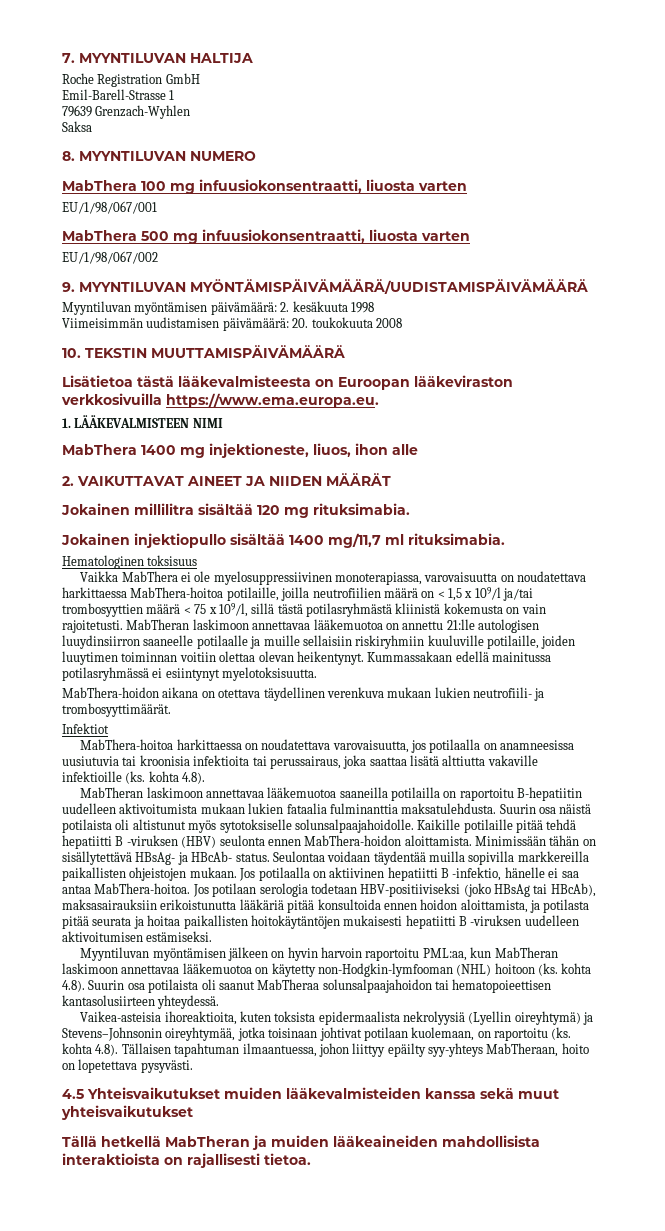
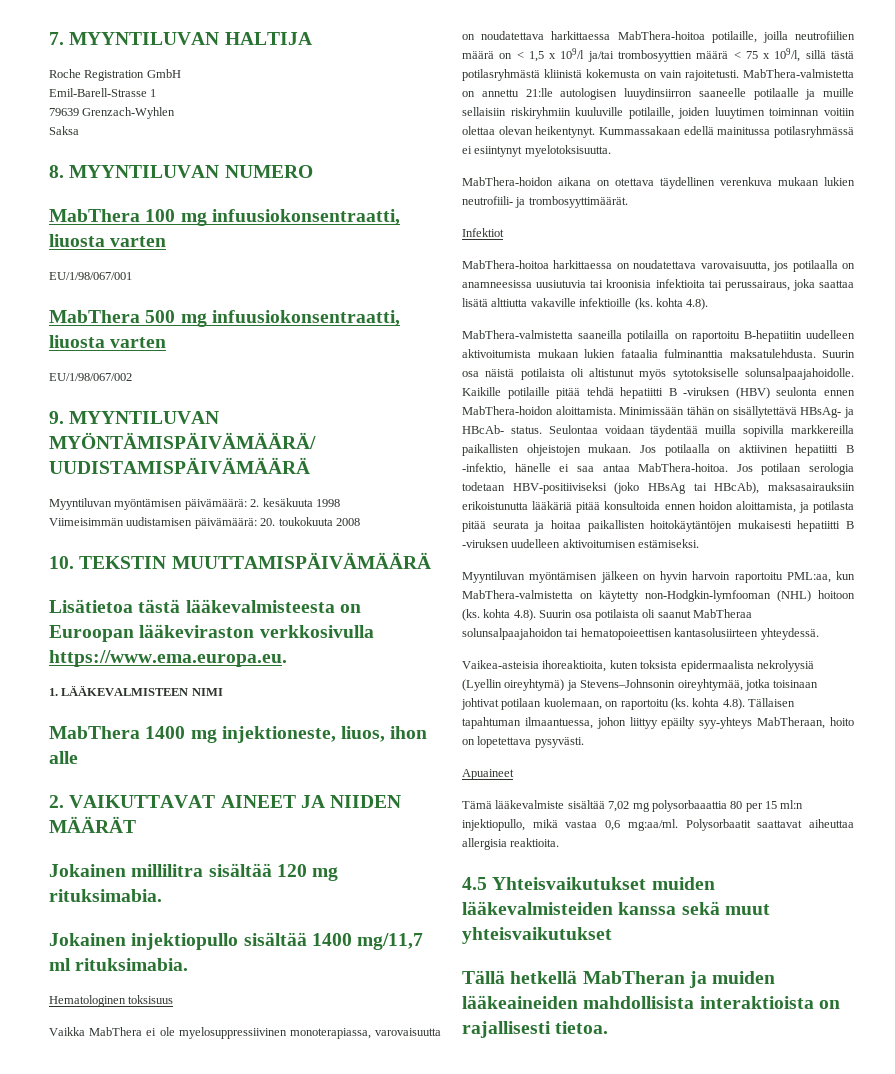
[61,393,162,405] verkkosivuilla -> [259,625,374,638] verkkosivulla
[126,619,383,630] MabTheran laskimoon annettavaa lääkemuotoa -> [743,69,854,78] MabThera-valmistetta
[80,787,337,798] MabTheran laskimoon annettavaa lääkemuotoa -> [462,330,573,339] MabThera-valmistetta
[494,947,558,958] [62,963,252,974] MabTheran laskimoon annettavaa lääkemuotoa -> [462,590,573,599] MabThera-valmistetta
(193, 1066) none -> [462,769,514,780] [462,800,804,812] [462,819,854,831] [462,838,560,850] // Apuaineet // Tämä lääkevalmiste sisältää 7,02 mg polysorbaaattia 80 per 15 ml:n injektiopullo, mikä vastaa 0,6 mg:aa/ml. Polysorbaatit saattavat aiheuttaa allergisia reaktioita.

